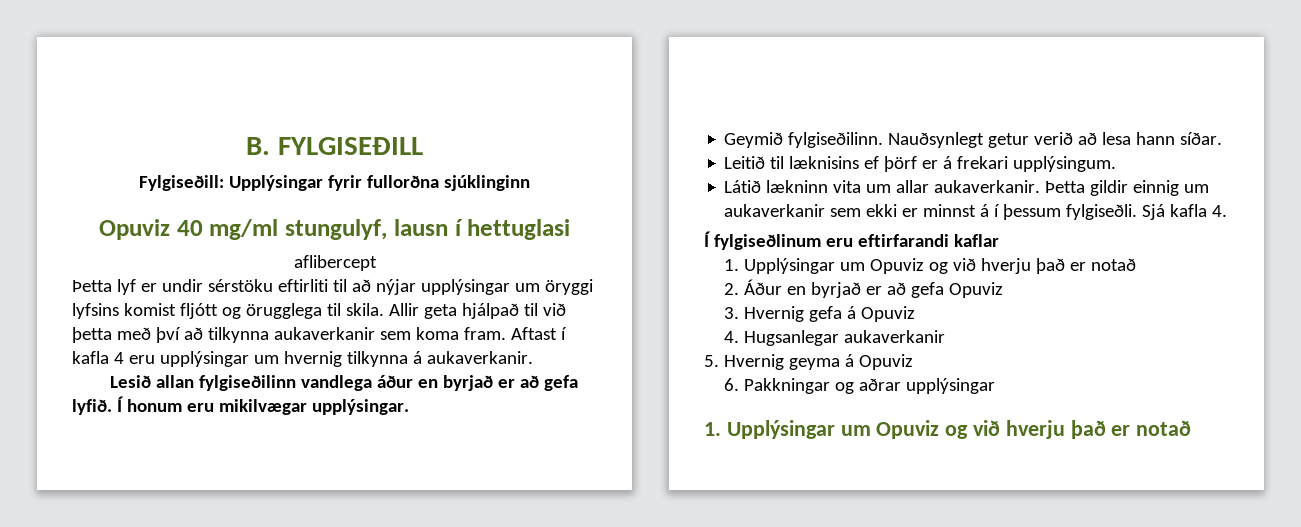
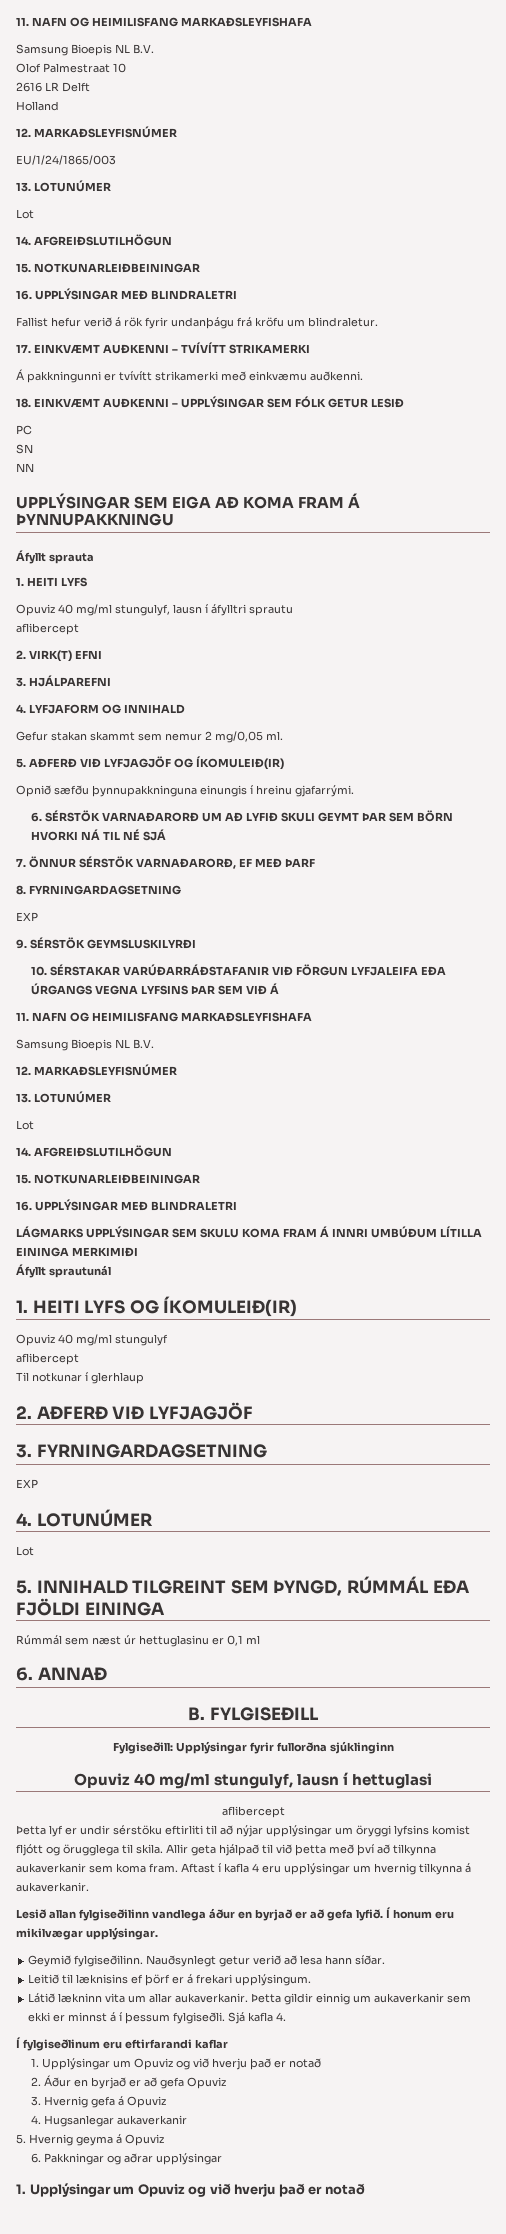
(246, 146) none -> [16,17,312,27] [16,44,154,56] [16,63,126,73] [16,82,90,92] [16,101,59,111] [16,126,177,138] [16,155,116,165] [16,180,111,192] [16,209,34,219] [16,234,172,246] [16,263,200,273] [16,288,237,300] [16,317,378,329] [16,342,310,354] [16,369,363,383] [16,396,404,408] [16,425,32,435] [16,444,33,454] [16,463,34,472] [16,493,361,509] [16,513,174,526] [16,550,94,564] [16,577,87,587] [16,604,293,616] [16,623,79,635] [16,650,102,662] [16,675,111,687] [16,704,185,714] [16,731,283,743] [16,756,284,770] [16,785,354,797] [30,810,453,822] [30,829,166,841] [16,856,315,869] [16,885,181,895] [16,912,38,921] [16,937,196,949] [30,964,446,976] [30,983,279,995] [16,1012,312,1022] [16,1039,154,1051] [16,1064,177,1076] [16,1091,111,1103] [16,1120,34,1130] [16,1145,172,1157] [16,1174,200,1184] [16,1199,237,1211] [16,1226,482,1238] [16,1247,138,1257] [16,1264,111,1278] [16,1296,298,1317] [16,1334,168,1346] [16,1353,79,1365] [16,1372,144,1384] [16,1402,253,1420] [16,1444,267,1458] [16,1479,38,1488] [16,1509,153,1527] [16,1546,34,1556] [16,1576,470,1596] [16,1598,165,1616] [16,1635,260,1647] [16,1667,107,1681] 11. NAFN OG HEIMILISFANG MARKAÐSLEYFISHAFA // Samsung Bioepis NL B.V. // Olof Palmestraat 10 // 2616 LR Delft // Holland // 12. MARKAÐSLEYFISNÚMER // EU/1/24/1865/003 // 13. LOTUNÚMER // Lot // 14. AFGREIÐSLUTILHÖGUN // 15. NOTKUNARLEIÐBEININGAR // 16. UPPLÝSINGAR MEÐ BLINDRALETRI // Fallist hefur verið á rök fyrir undanþágu frá kröfu um blindraletur. // 17. EINKVÆMT AUÐKENNI – TVÍVÍTT STRIKAMERKI // Á pakkningunni er tvívítt strikamerki með einkvæmu auðkenni. // 18. EINKVÆMT AUÐKENNI – UPPLÝSINGAR SEM FÓLK GETUR LESIÐ // PC // SN // NN // UPPLÝSINGAR SEM EIGA AÐ KOMA FRAM Á ÞYNNUPAKKNINGU // Áfyllt sprauta // 1. HEITI LYFS // Opuviz 40 mg/ml stungulyf, lausn í áfylltri sprautu // aflibercept // 2. VIRK(T) EFNI // 3. HJÁLPAREFNI // 4. LYFJAFORM OG INNIHALD // Gefur stakan skammt sem nemur 2 mg/0,05 ml. // 5. AÐFERÐ VIÐ LYFJAGJÖF OG ÍKOMULEIÐ(IR) // Opnið sæfðu þynnupakkninguna einungis í hreinu gjafarrými. // 6. SÉRSTÖK VARNAÐARORÐ UM AÐ LYFIÐ SKULI GEYMT ÞAR SEM BÖRN HVORKI NÁ TIL NÉ SJÁ // 7. ÖNNUR SÉRSTÖK VARNAÐARORÐ, EF MEÐ ÞARF // 8. FYRNINGARDAGSETNING // EXP // 9. SÉRSTÖK GEYMSLUSKILYRÐI // 10. SÉRSTAKAR VARÚÐARRÁÐSTAFANIR VIÐ FÖRGUN LYFJALEIFA EÐA ÚRGANGS VEGNA LYFSINS ÞAR SEM VIÐ Á // 11. NAFN OG HEIMILISFANG MARKAÐSLEYFISHAFA // Samsung Bioepis NL B.V. // 12. MARKAÐSLEYFISNÚMER // 13. LOTUNÚMER // Lot // 14. AFGREIÐSLUTILHÖGUN // 15. NOTKUNARLEIÐBEININGAR // 16. UPPLÝSINGAR MEÐ BLINDRALETRI // LÁGMARKS UPPLÝSINGAR SEM SKULU KOMA FRAM Á INNRI UMBÚÐUM LÍTILLA EININGA MERKIMIÐI // Áfyllt sprautunál // 1. HEITI LYFS OG ÍKOMULEIÐ(IR) // Opuviz 40 mg/ml stungulyf // aflibercept // Til notkunar í glerhlaup // 2. AÐFERÐ VIÐ LYFJAGJÖF // 3. FYRNINGARDAGSETNING // EXP // 4. LOTUNÚMER // Lot // 5. INNIHALD TILGREINT SEM ÞYNGD, RÚMMÁL EÐA FJÖLDI EININGA // Rúmmál sem næst úr hettuglasinu er 0,1 ml // 6. ANNAÐ //

